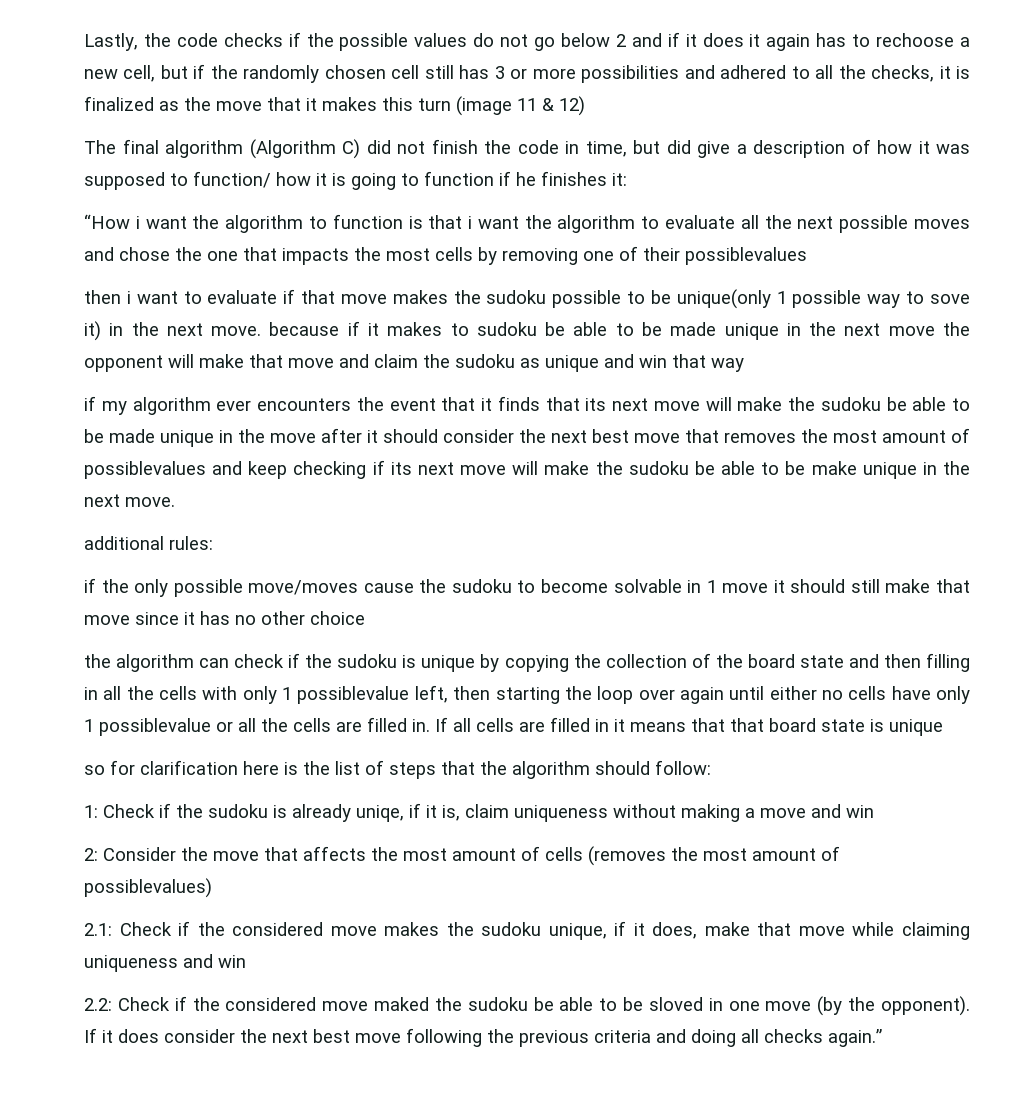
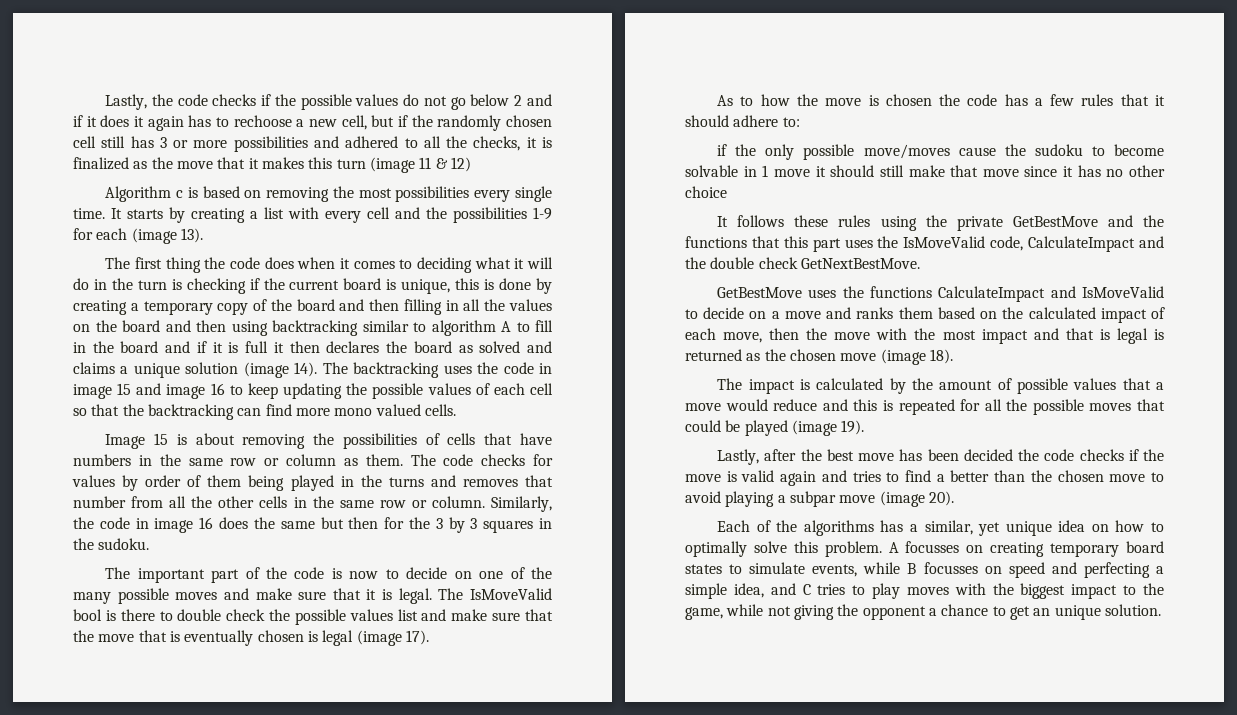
[84,139,970,159] [84,171,627,190] [84,214,970,233] [84,246,807,265] [84,289,971,309] [84,321,971,341] [84,354,744,372] [84,396,970,415] [84,428,970,447] [84,460,970,479] [84,494,175,507] [84,536,213,550] The final algorithm (Algorithm C) did not finish the code in time, but did give a description of how it was supposed to function/ how it is going to function if he finishes it: // “How i want the algorithm to function is that i want the algorithm to evaluate all the next possible moves and chose the one that impacts the most cells by removing one of their possiblevalues // then i want to evaluate if that move makes the sudoku possible to be unique(only 1 possible way to sove it) in the next move. because if it makes to sudoku be able to be made unique in the next move the opponent will make that move and claim the sudoku as unique and win that way // if my algorithm ever encounters the event that it finds that its next move will make the sudoku be able to be made unique in the move after it should consider the next best move that removes the most amount of possiblevalues and keep checking if its next move will make the sudoku be able to be make unique in the next move. // additional rules: -> [105,186,552,202] [73,207,552,223] [73,228,203,244] [105,257,553,273] [73,278,552,294] [73,299,552,315] [73,320,553,336] [73,341,552,353] [73,362,552,378] [73,383,553,399] [73,404,456,420] [105,433,552,449] [73,454,553,466] [72,475,553,491] [73,496,552,512] [73,517,552,533] [73,538,150,550] [105,567,552,583] [73,588,552,604] [73,609,554,625] [73,630,429,646] [717,94,1165,106] [685,115,800,127] Algorithm c is based on removing the most possibilities every single time. It starts by creating a list with every cell and the possibilities 1-9 for each (image 13). // The first thing the code does when it comes to deciding what it will do in the turn is checking if the current board is unique, this is done by creating a temporary copy of the board and then filling in all the values on the board and then using backtracking similar to algorithm A to fill in the board and if it is full it then declares the board as solved and claims a unique solution (image 14). The backtracking uses the code in image 15 and image 16 to keep updating the possible values of each cell so that the backtracking can find more mono valued cells. // Image 15 is about removing the possibilities of cells that have numbers in the same row or column as them. The code checks for values by order of them being played in the turns and removes that number from all the other cells in the same row or column. Similarly, the code in image 16 does the same but then for the 3 by 3 squares in the sudoku. // The important part of the code is now to decide on one of the many possible moves and make sure that it is legal. The IsMoveValid bool is there to double check the possible values list and make sure that the move that is eventually chosen is legal (image 17). // As to how the move is chosen the code has a few rules that it should adhere to:
[84,653,971,672] [84,685,971,704] [84,717,943,736] [84,760,711,779] [84,803,874,822] [84,846,840,866] [84,878,212,898] [84,921,970,940] [84,954,246,972] [84,996,971,1016] [84,1028,882,1047] the algorithm can check if the sudoku is unique by copying the collection of the board state and then filling in all the cells with only 1 possiblevalue left, then starting the loop over again until either no cells have only 1 possiblevalue or all the cells are filled in. If all cells are filled in it means that that board state is unique // so for clarification here is the list of steps that the algorithm should follow: // 1: Check if the sudoku is already uniqe, if it is, claim uniqueness without making a move and win // 2: Consider the move that affects the most amount of cells (removes the most amount of possiblevalues) // 2.1: Check if the considered move makes the sudoku unique, if it does, make that move while claiming uniqueness and win // 2.2: Check if the considered move maked the sudoku be able to be sloved in one move (by the opponent). If it does consider the next best move following the previous criteria and doing all checks again.” -> [717,215,1164,231] [685,236,1164,252] [685,257,920,269] [717,286,1164,302] [685,307,1165,323] [685,328,1164,344] [685,349,953,365] [717,378,1164,394] [685,399,1165,415] [685,420,865,436] [717,449,1164,465] [685,470,1164,486] [685,491,954,507] [717,520,1164,536] [685,541,1164,557] [685,562,1164,578] [685,583,1164,599] [685,604,1161,620] It follows these rules using the private GetBestMove and the functions that this part uses the IsMoveValid code, CalculateImpact and the double check GetNextBestMove. // GetBestMove uses the functions CalculateImpact and IsMoveValid to decide on a move and ranks them based on the calculated impact of each move, then the move with the most impact and that is legal is returned as the chosen move (image 18). // The impact is calculated by the amount of possible values that a move would reduce and this is repeated for all the possible moves that could be played (image 19). // Lastly, after the best move has been decided the code checks if the move is valid again and tries to find a better than the chosen move to avoid playing a subpar move (image 20). // Each of the algorithms has a similar, yet unique idea on how to optimally solve this problem. A focusses on creating temporary board states to simulate events, while B focusses on speed and perfecting a simple idea, and C tries to play moves with the biggest impact to the game, while not giving the opponent a chance to get an unique solution.

